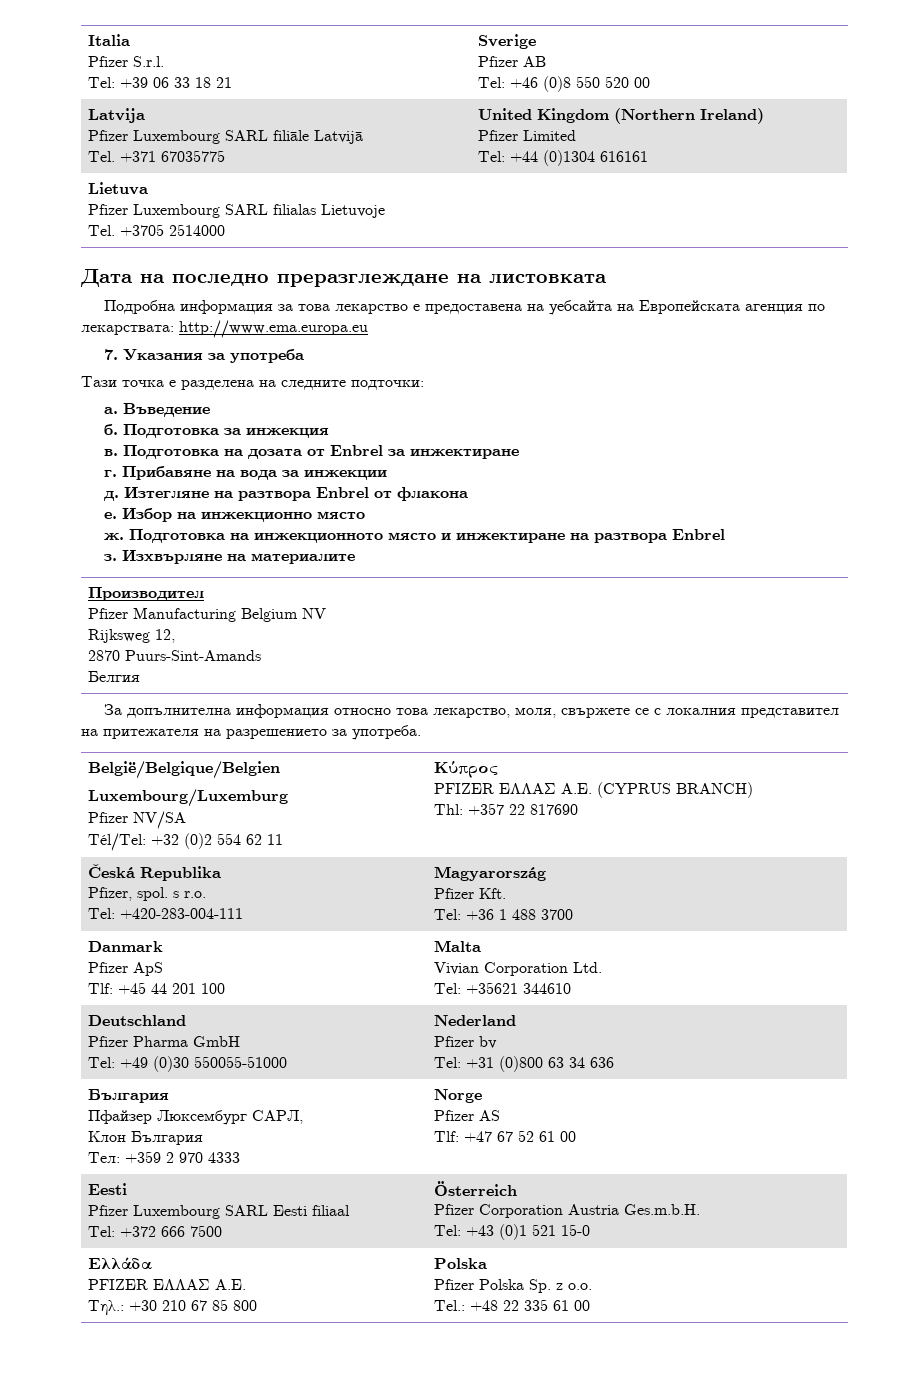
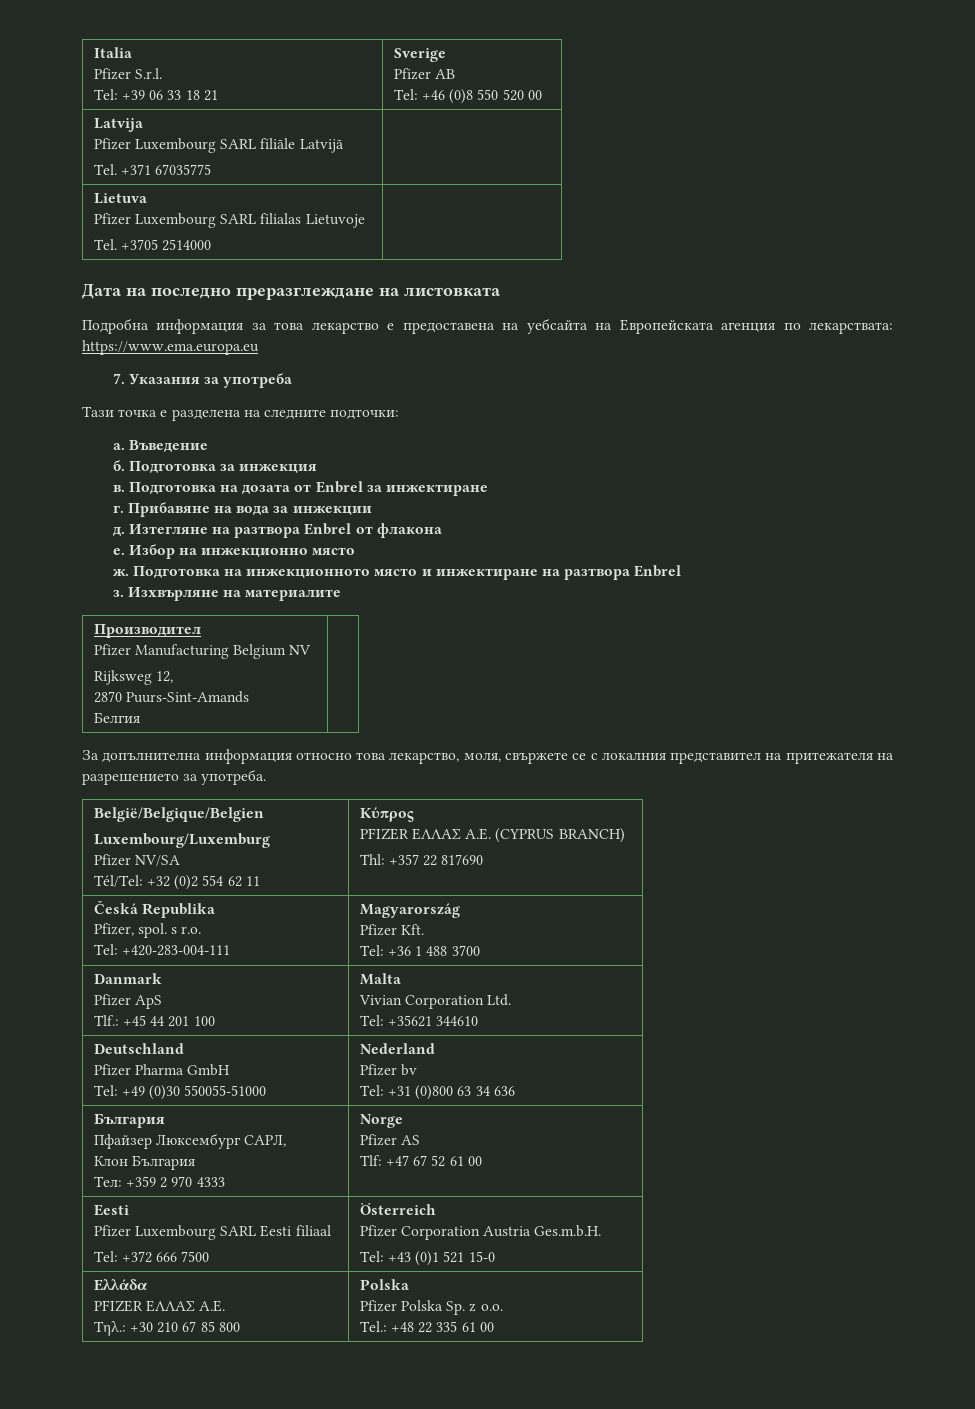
[478,108,765,124] [478,130,577,141] [478,150,649,166] United Kingdom (Northern Ireland) // Pfizer Limited // Tel: +44 (0)1304 616161 -> (212, 169) none
[179,320,368,338] http://www.ema.europa.eu -> [82,340,259,355] https://www.ema.europa.eu
[88,983,114,994] Tlf: -> [93,1015,119,1026] Tlf.:

